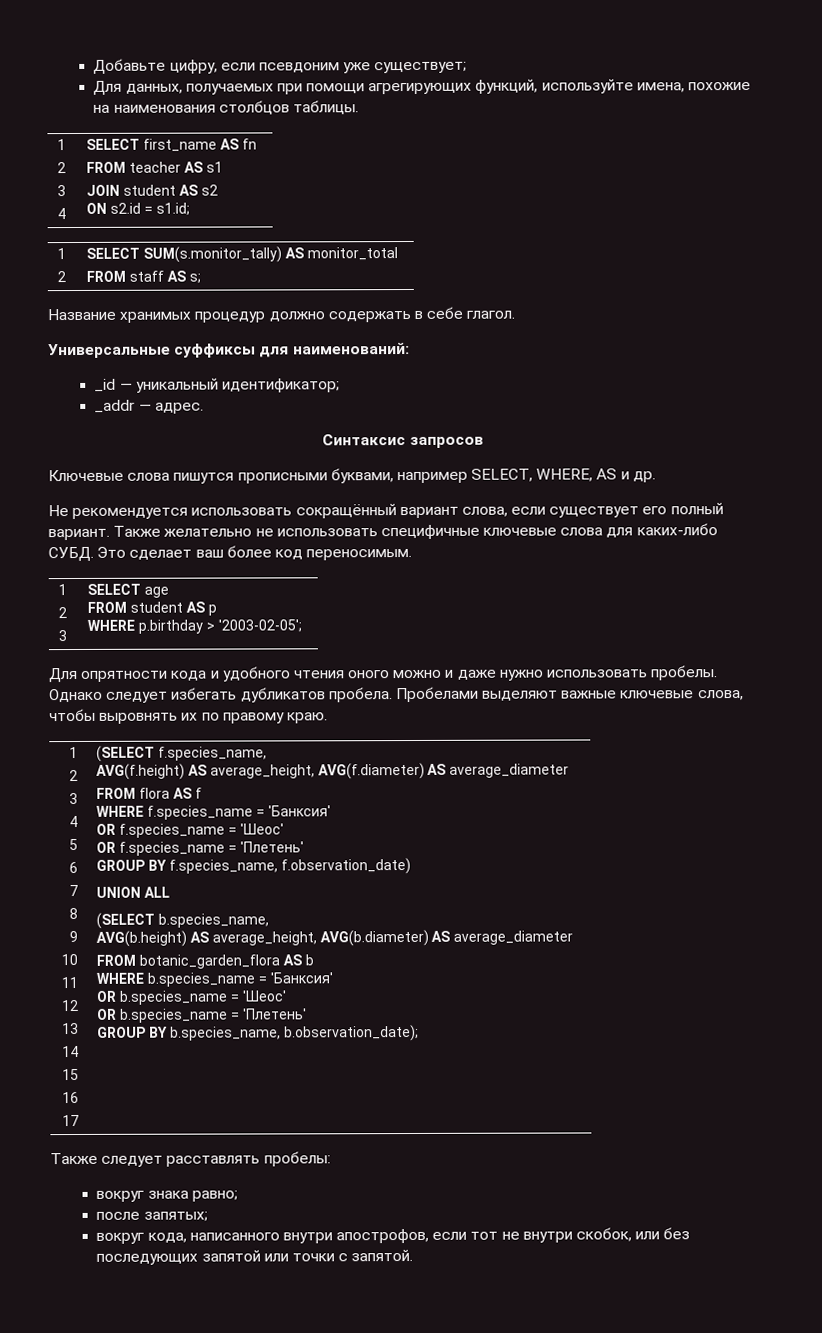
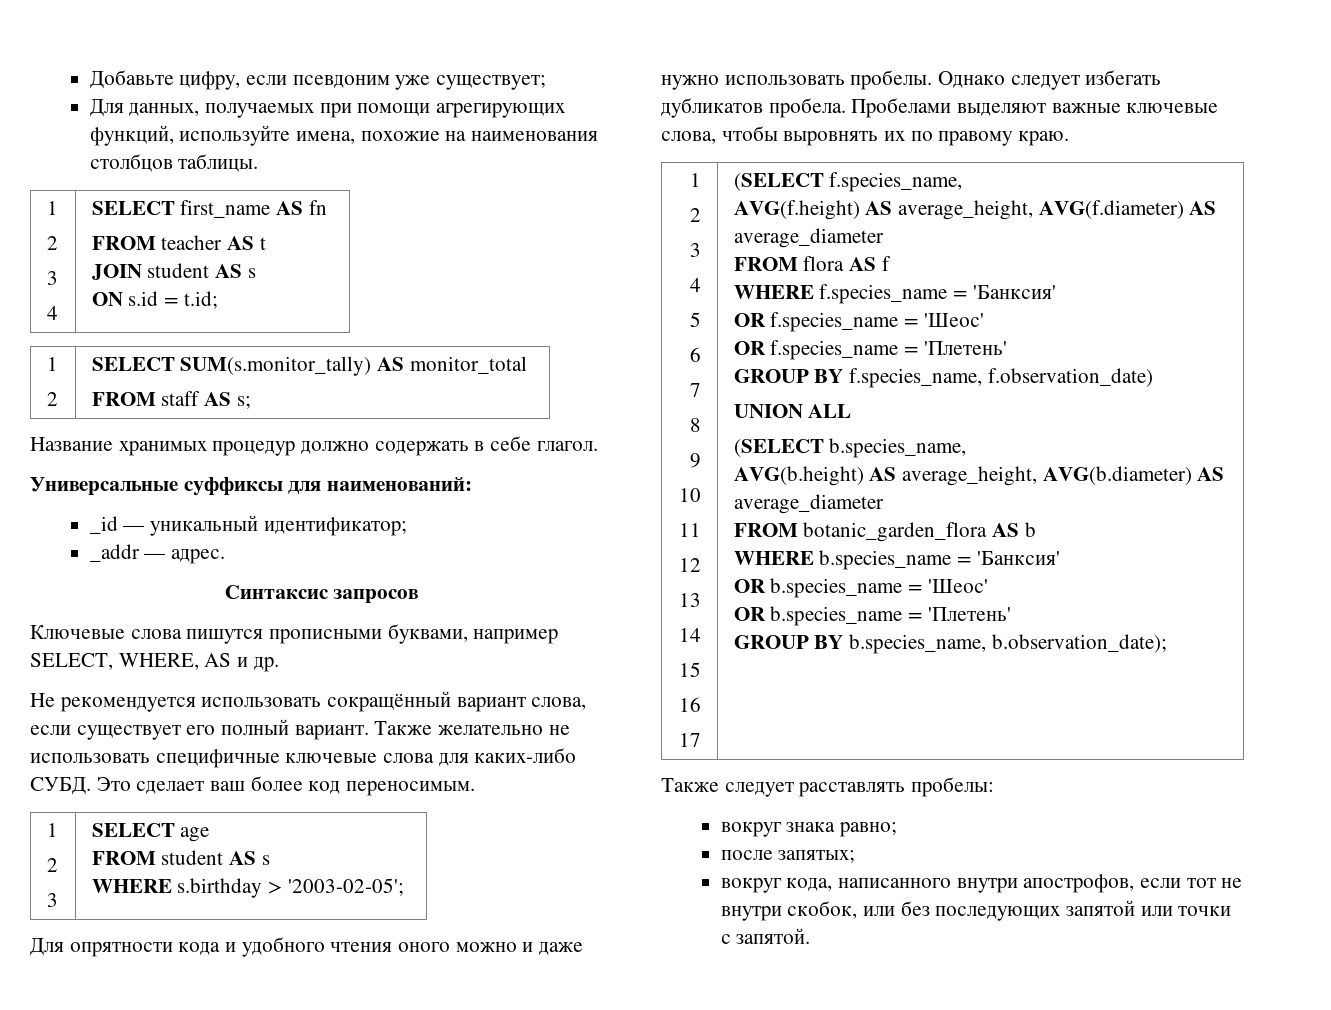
[205,161,223,173] s1 -> [259,237,266,250] t
[200,184,218,196] s2 -> [247,268,256,278] s
[110,202,190,216] s2.id = s1.id; -> [128,291,218,309] s.id = t.id;
[207,604,217,616] [87,619,204,634] p // WHERE p.birthday -> [261,855,270,865] [91,878,263,898] s // WHERE s.birthday

